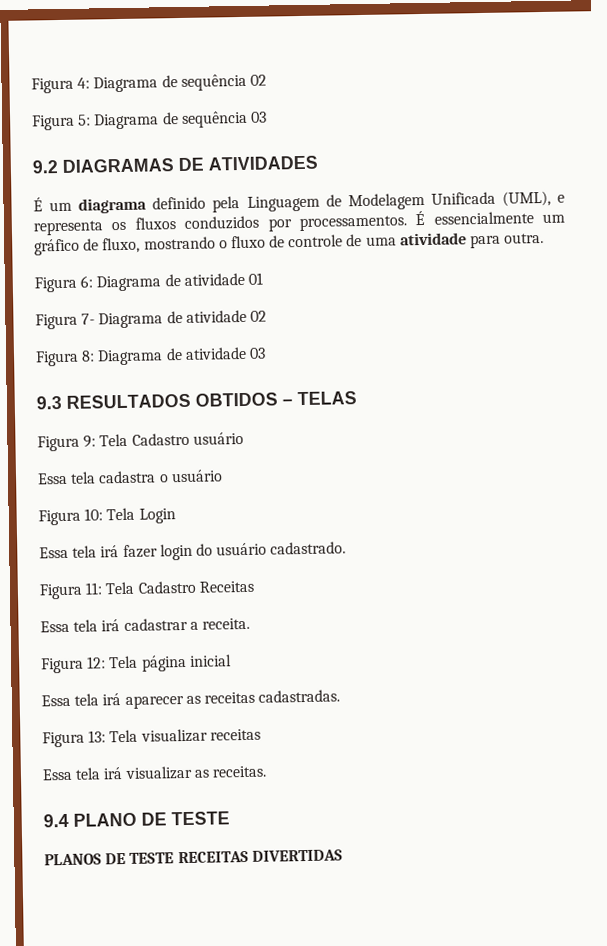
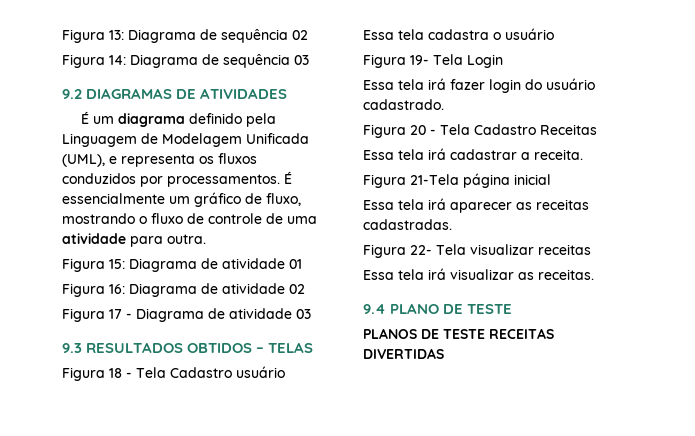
[31,77,91,94] Figura 4: -> [62,29,124,43] Figura 13:
[78,114,92,126] 5: -> [109,55,126,65] 14:
[80,275,94,288] 6: -> [109,259,125,269] 15:
[81,313,96,325] 7- -> [109,284,125,294] 16:
[81,350,96,362] 8: -> [109,309,132,319] 17 -
[83,435,97,448] 9: -> [109,368,132,378] 18 -
[84,508,104,521] 10: -> [410,55,429,65] 19-
[85,582,103,595] 11: -> [410,125,436,135] 20 -
[87,655,139,669] 12: Tela -> [410,174,459,185] 21-Tela
[88,730,107,743] 13: -> [410,245,432,255] 22-

